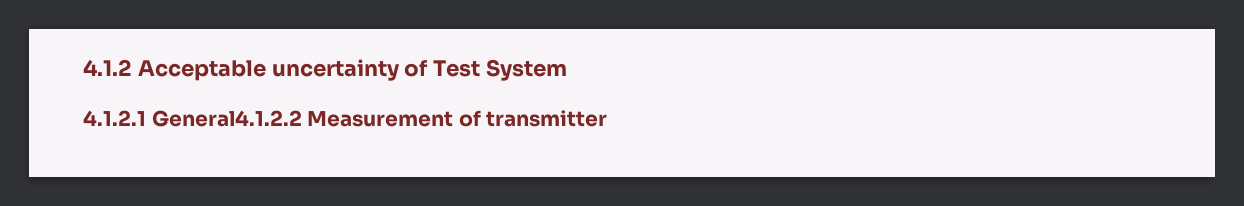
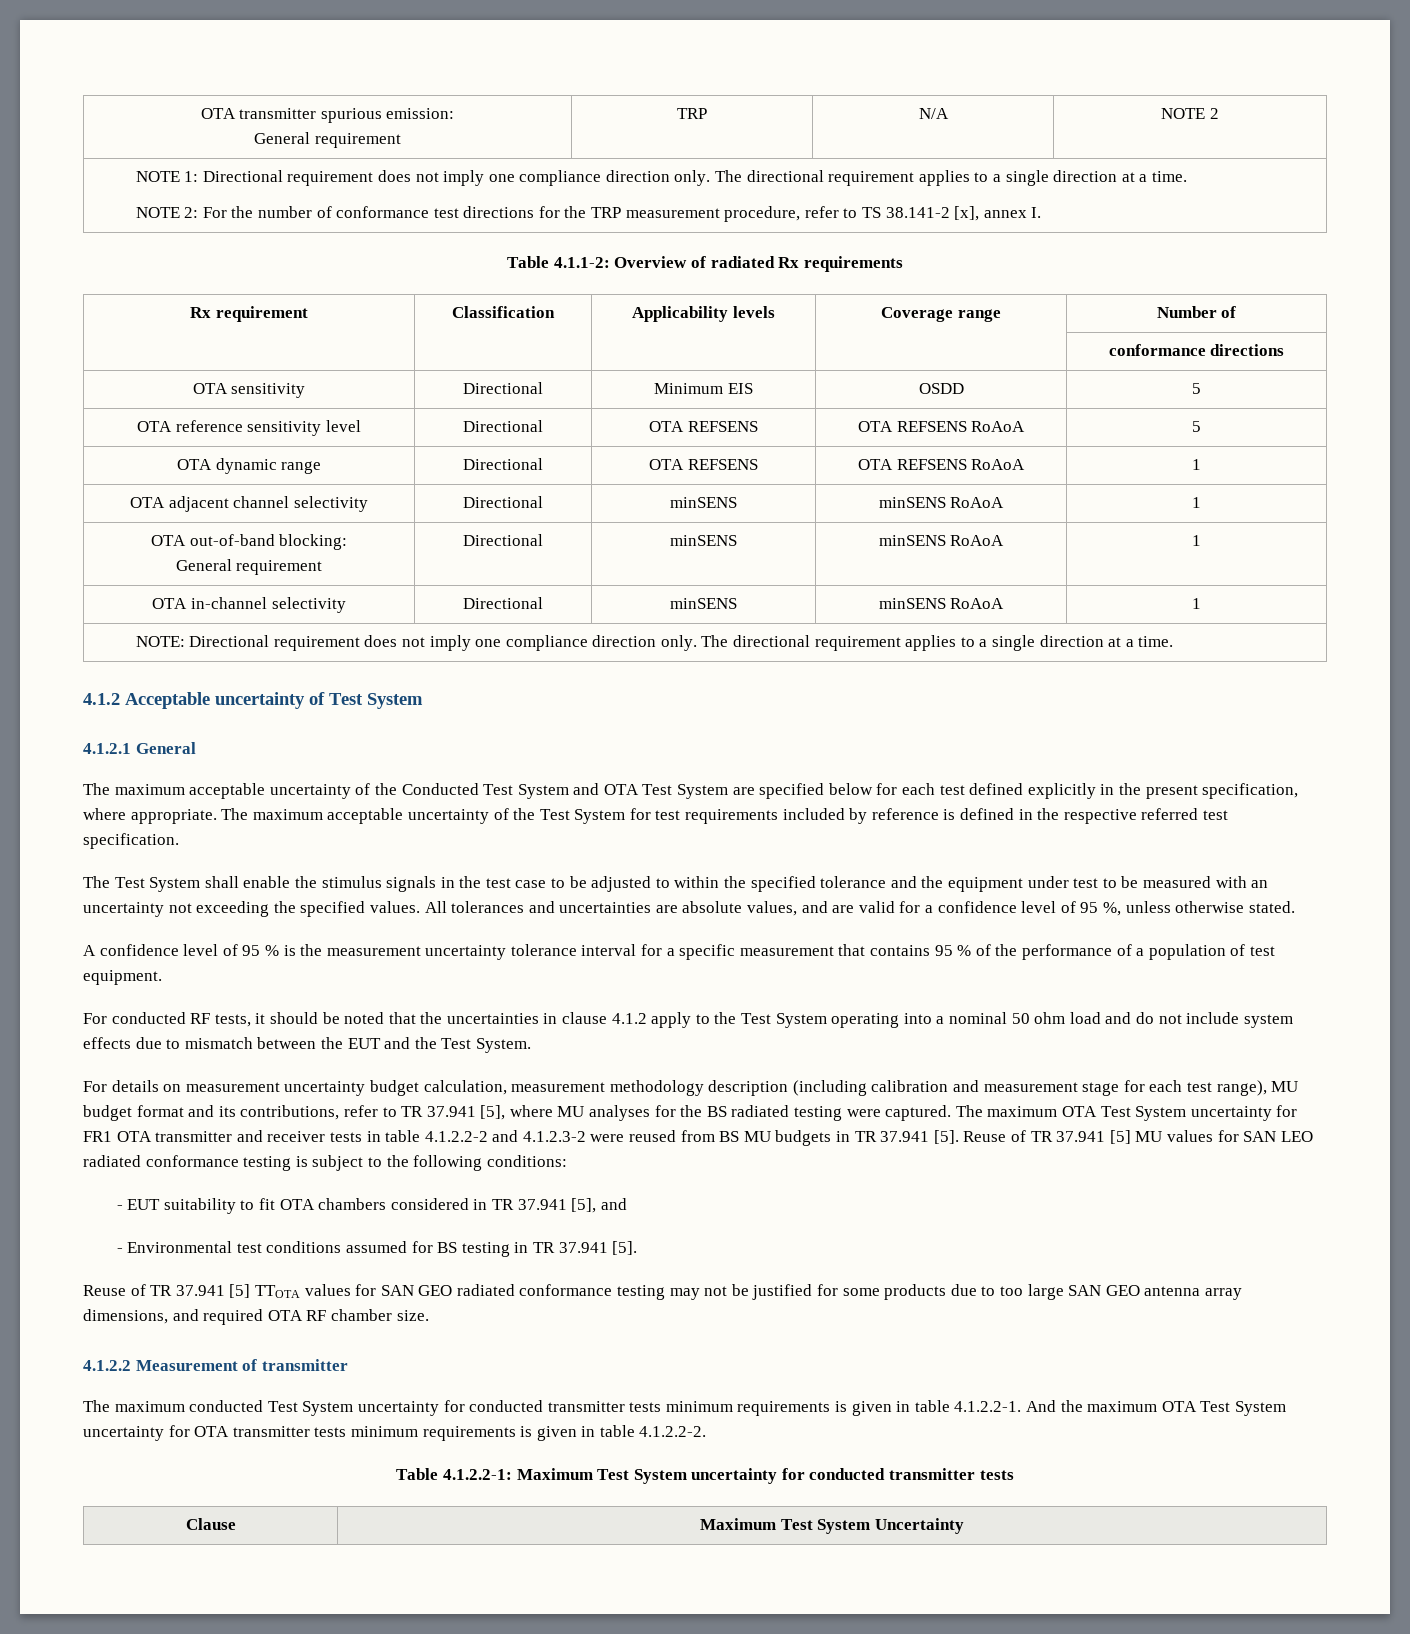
(83, 67) none -> [200,108,455,123] [254,132,401,148] [677,108,707,119] [918,108,949,119] [1161,108,1219,119] [135,170,1187,186] [135,206,1042,222] [507,256,903,272] [190,306,308,322] [452,306,555,318] [632,306,775,322] [881,307,1001,322] [1156,306,1237,318] [1108,344,1285,356] [192,383,306,398] [463,382,543,394] [654,383,753,394] [918,383,964,394] [1192,383,1201,394] [137,420,361,436] [463,420,543,432] [649,421,758,432] [857,421,1026,432] [1192,421,1201,432] [176,458,322,474] [463,458,543,470] [649,459,758,470] [857,459,1026,470] [1192,459,1201,470] [130,496,368,512] [463,496,543,508] [670,497,737,508] [878,497,1005,508] [1192,497,1201,508] [150,534,348,550] [175,559,323,575] [463,534,543,546] [670,535,737,546] [878,535,1005,546] [1192,535,1201,546] [152,597,346,613] [463,597,543,609] [670,598,737,609] [878,598,1005,609] [1192,598,1201,609] [135,635,1174,651] OTA transmitter spurious emission: // General requirement | TRP | N/A | NOTE 2 // NOTE 1: Directional requirement does not imply one compliance direction only. The directional requirement applies to a single direction at a time. // NOTE 2: For the number of conformance test directions for the TRP measurement procedure, refer to TS 38.141-2 [x], annex I. // Table 4.1.1-2: Overview of radiated Rx requirements // Rx requirement | Classification | Applicability levels | Coverage range | Number of // | | | | conformance directions // OTA sensitivity | Directional | Minimum EIS | OSDD | 5 // OTA reference sensitivity level | Directional | OTA REFSENS | OTA REFSENS RoAoA | 5 // OTA dynamic range | Directional | OTA REFSENS | OTA REFSENS RoAoA | 1 // OTA adjacent channel selectivity | Directional | minSENS | minSENS RoAoA | 1 // OTA out-of-band blocking: // General requirement | Directional | minSENS | minSENS RoAoA | 1 // OTA in-channel selectivity | Directional | minSENS | minSENS RoAoA | 1 // NOTE: Directional requirement does not imply one compliance direction only. The directional requirement applies to a single direction at a time. //
[151,110,608,127] General4.1.2.2 Measurement of transmitter -> [135,742,196,754] [83,783,1299,799] [83,808,1228,824] [83,833,179,849] [83,876,1269,892] [83,901,1295,917] [83,944,1275,960] [83,970,162,985] [83,1012,1293,1028] [83,1037,531,1053] [83,1080,1299,1096] [83,1105,1298,1121] [83,1130,1313,1146] [83,1155,567,1171] [116,1198,627,1214] [116,1241,638,1257] [83,1284,1242,1300] [83,1309,429,1325] [83,1359,348,1371] [83,1400,1286,1416] [83,1425,707,1441] [396,1468,1014,1484] [185,1518,236,1530] [700,1518,964,1534] General // The maximum acceptable uncertainty of the Conducted Test System and OTA Test System are specified below for each test defined explicitly in the present specification, where appropriate. The maximum acceptable uncertainty of the Test System for test requirements included by reference is defined in the respective referred test specification. // The Test System shall enable the stimulus signals in the test case to be adjusted to within the specified tolerance and the equipment under test to be measured with an uncertainty not exceeding the specified values. All tolerances and uncertainties are absolute values, and are valid for a confidence level of 95 %, unless otherwise stated. // A confidence level of 95 % is the measurement uncertainty tolerance interval for a specific measurement that contains 95 % of the performance of a population of test equipment. // For conducted RF tests, it should be noted that the uncertainties in clause 4.1.2 apply to the Test System operating into a nominal 50 ohm load and do not include system effects due to mismatch between the EUT and the Test System. // For details on measurement uncertainty budget calculation, measurement methodology description (including calibration and measurement stage for each test range), MU budget format and its contributions, refer to TR 37.941 [5], where MU analyses for the BS radiated testing were captured. The maximum OTA Test System uncertainty for FR1 OTA transmitter and receiver tests in table 4.1.2.2-2 and 4.1.2.3-2 were reused from BS MU budgets in TR 37.941 [5]. Reuse of TR 37.941 [5] MU values for SAN LEO radiated conformance testing is subject to the following conditions: // - EUT suitability to fit OTA chambers considered in TR 37.941 [5], and // - Environmental test conditions assumed for BS testing in TR 37.941 [5]. // Reuse of TR 37.941 [5] TTOTA values for SAN GEO radiated conformance testing may not be justified for some products due to too large SAN GEO antenna array dimensions, and required OTA RF chamber size. // 4.1.2.2 Measurement of transmitter // The maximum conducted Test System uncertainty for conducted transmitter tests minimum requirements is given in table 4.1.2.2-1. And the maximum OTA Test System uncertainty for OTA transmitter tests minimum requirements is given in table 4.1.2.2-2. // Table 4.1.2.2-1: Maximum Test System uncertainty for conducted transmitter tests // Clause | Maximum Test System Uncertainty

